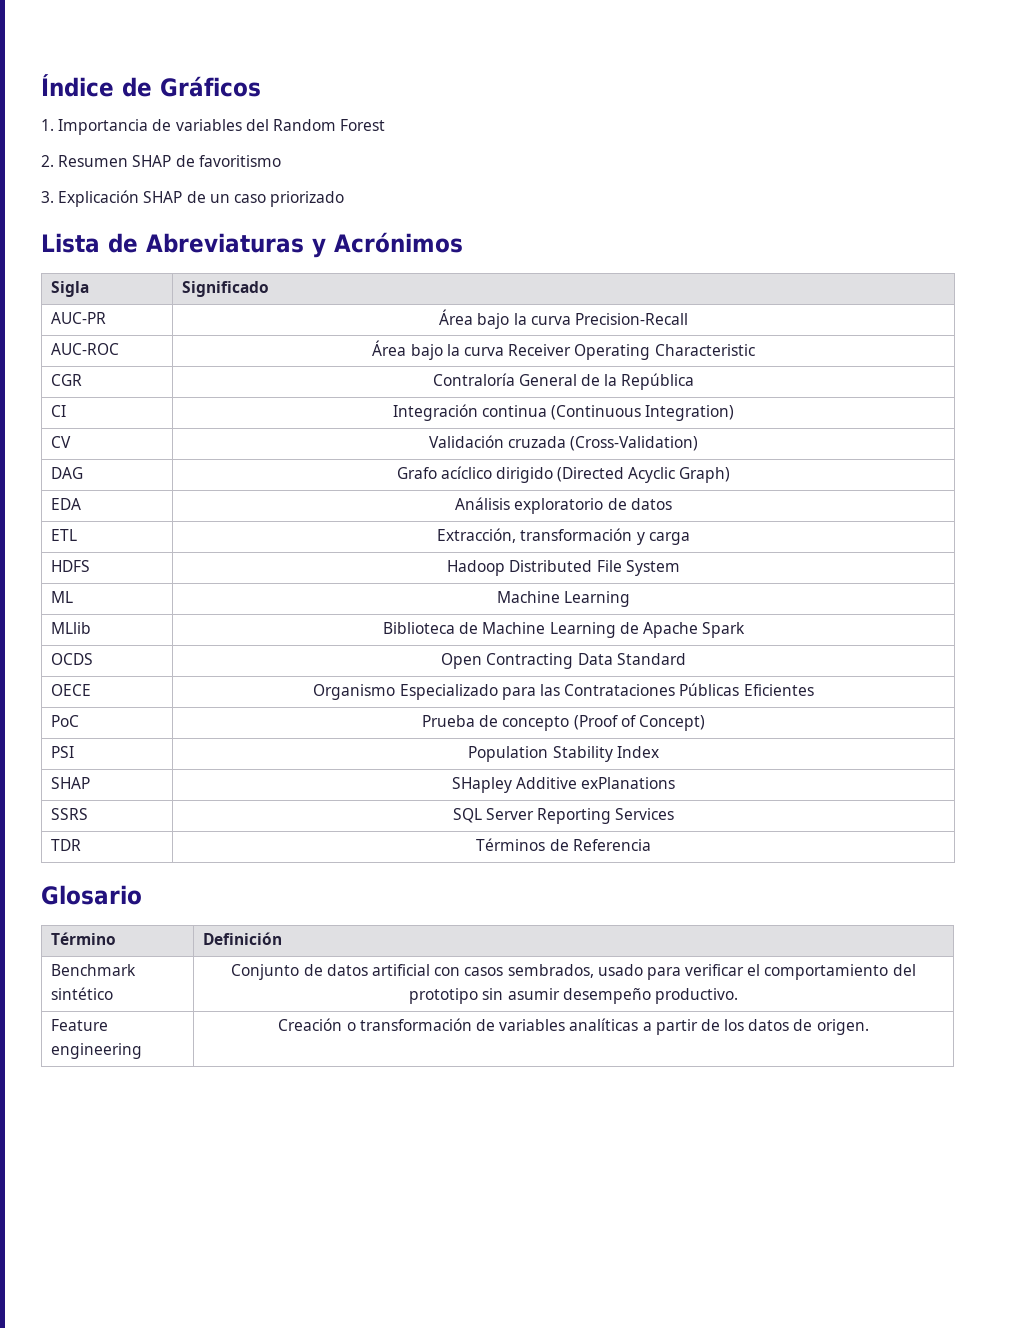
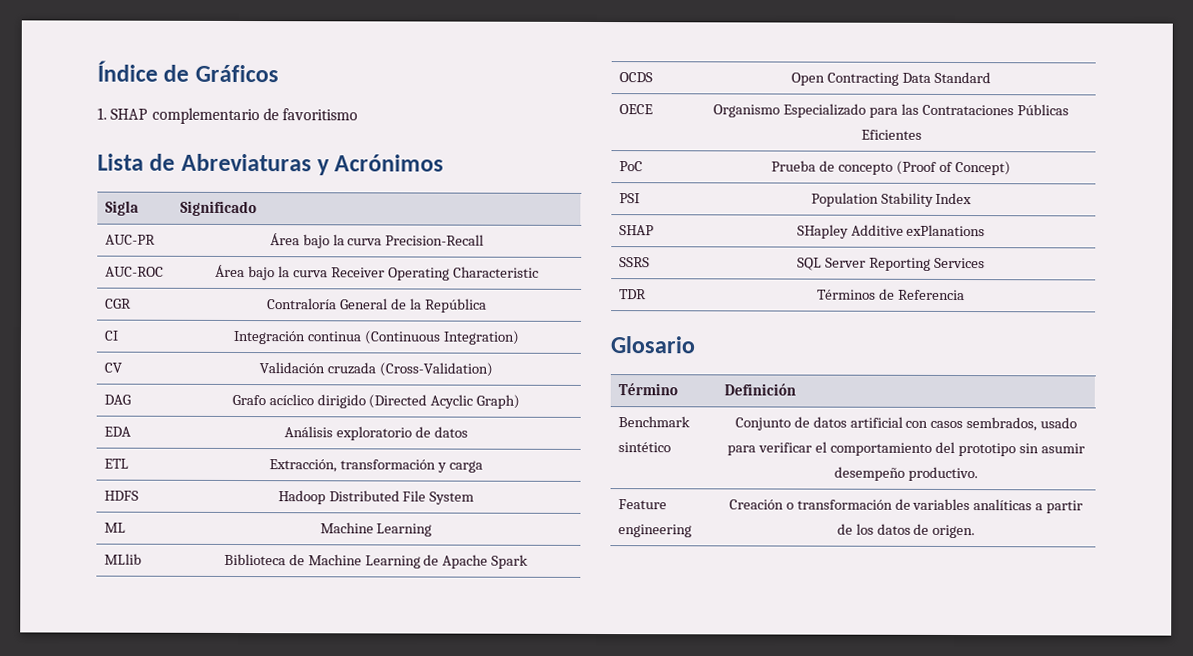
[58,119,386,135] [41,155,281,167] [41,190,345,207] Importancia de variables del Random Forest // 2. Resumen SHAP de favoritismo // 3. Explicación SHAP de un caso priorizado -> [110,107,359,125] SHAP complementario de favoritismo

